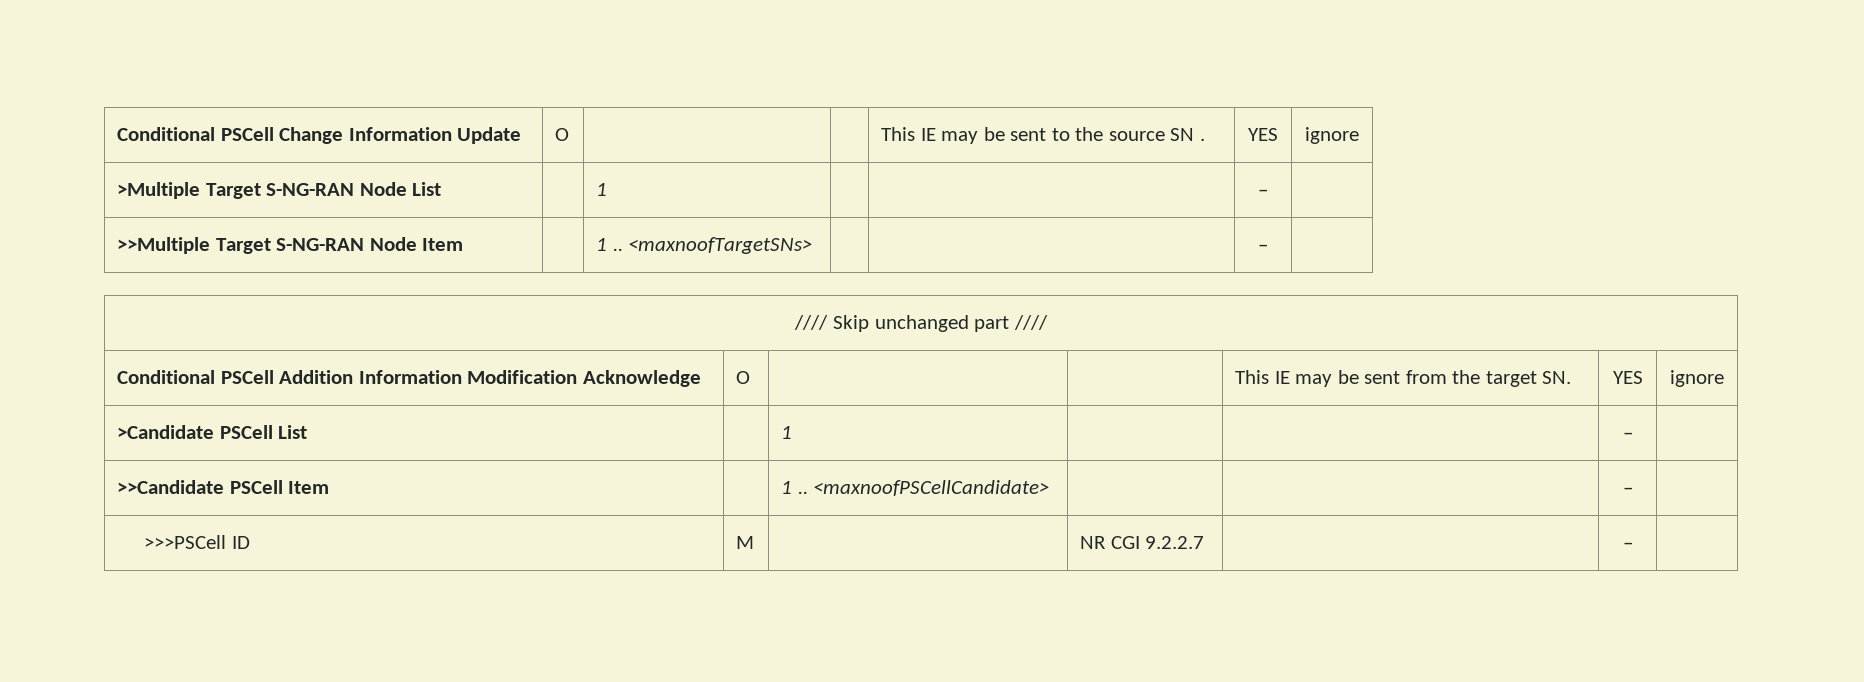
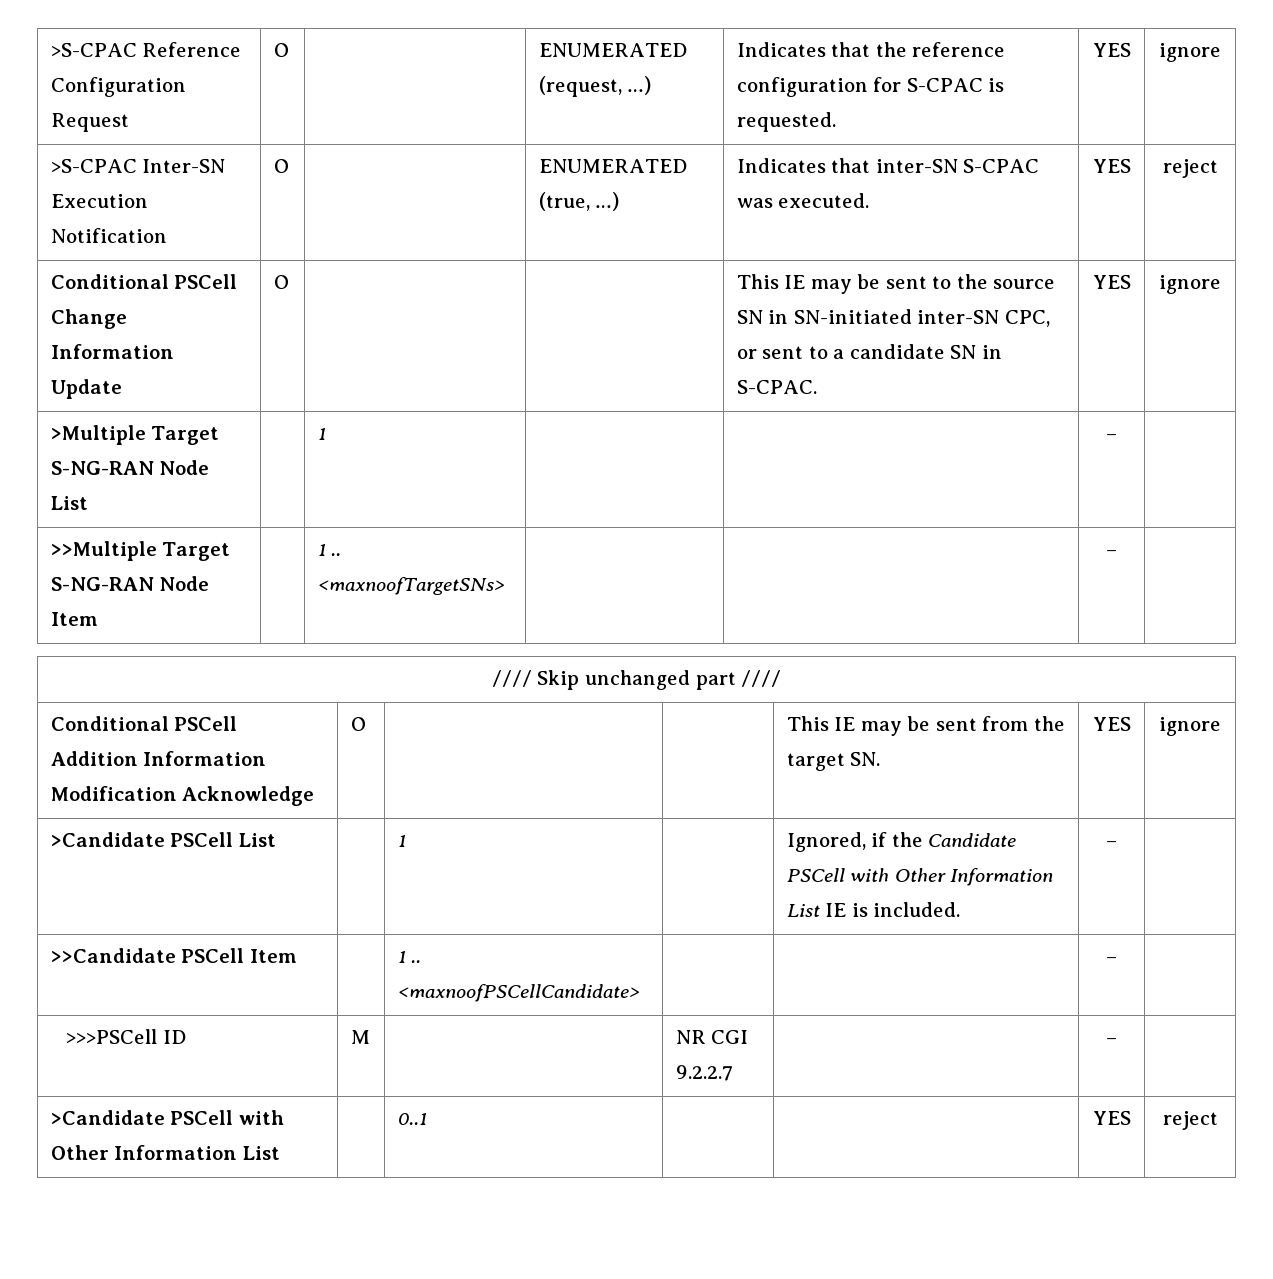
(117, 134) none -> [50,42,242,57] [50,77,186,97] [50,113,129,132] [273,43,289,57] [538,43,687,57] [538,76,652,97] [736,42,1006,57] [736,77,1005,97] [736,112,836,132] [1092,43,1131,57] [1159,43,1221,62] [50,159,226,173] [50,194,148,208] [50,228,167,243] [273,159,289,173] [538,159,687,173] [538,192,620,211] [736,158,1040,173] [736,193,870,208] [1092,159,1131,173] [1162,159,1218,178] >S-CPAC Reference Configuration Request | O | | ENUMERATED (request, …) | Indicates that the reference configuration for S-CPAC is requested. | YES | ignore // >S-CPAC Inter-SN Execution Notification | O | | ENUMERATED (true, …) | Indicates that inter-SN S-CPAC was executed. | YES | reject //
[1200,138,1206,141] . -> [768,309,1050,327] [736,344,1002,359] [736,380,817,394] in SN-initiated inter-SN CPC, or sent to a candidate SN in S-CPAC.
(793, 432) none -> [786,832,1017,852] [786,868,1054,886] [786,902,961,917] Ignored, if the Candidate PSCell with Other Information List IE is included.
(1633, 545) none -> [50,1110,284,1125] [50,1145,280,1160] [397,1113,427,1125] [1092,1111,1131,1125] [1162,1111,1218,1130] // >Candidate PSCell with Other Information List | | 0..1 | | | YES | reject

